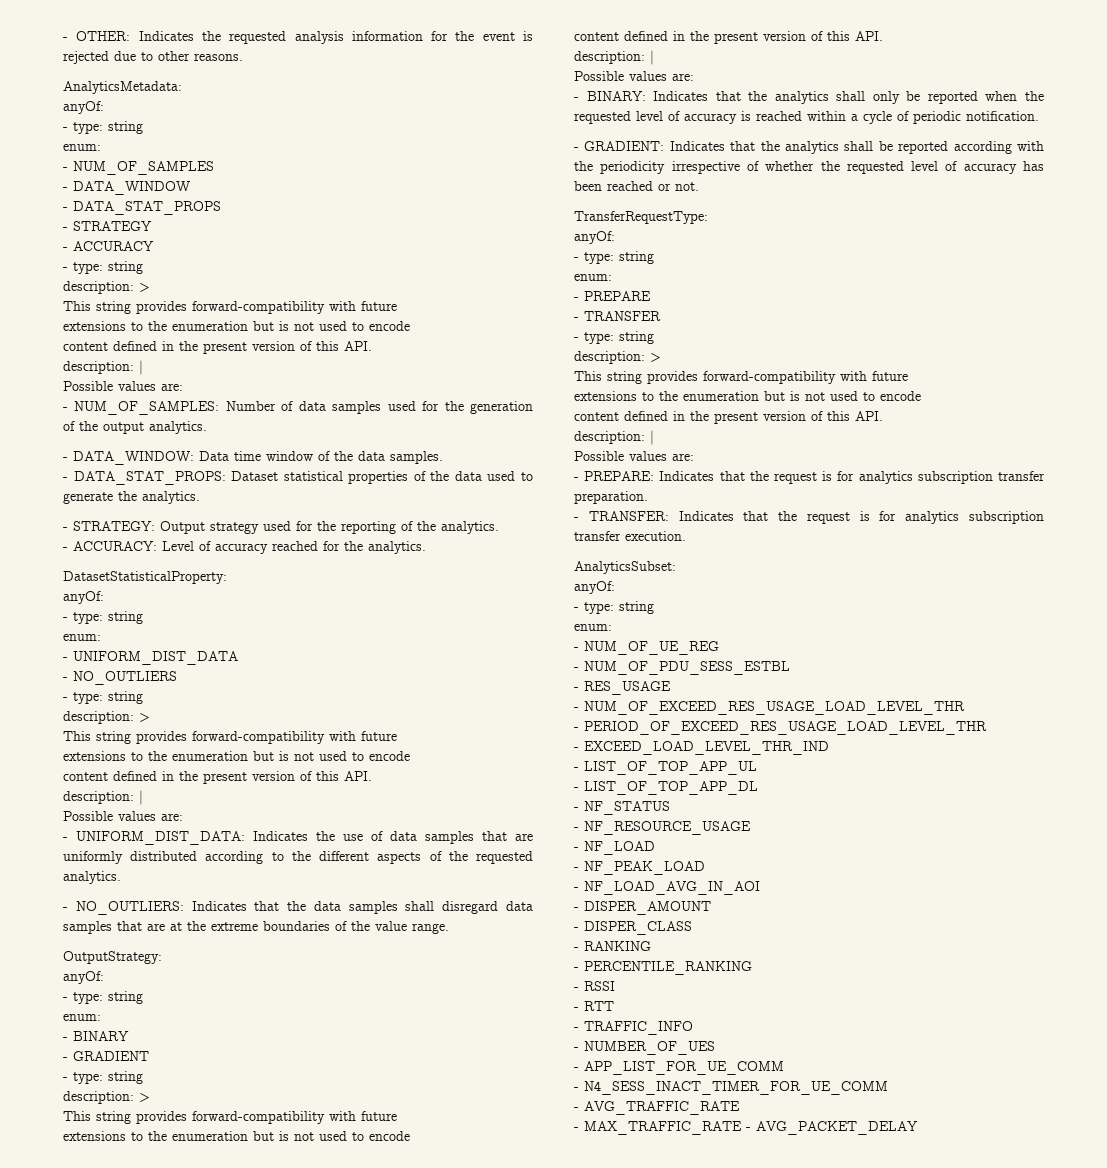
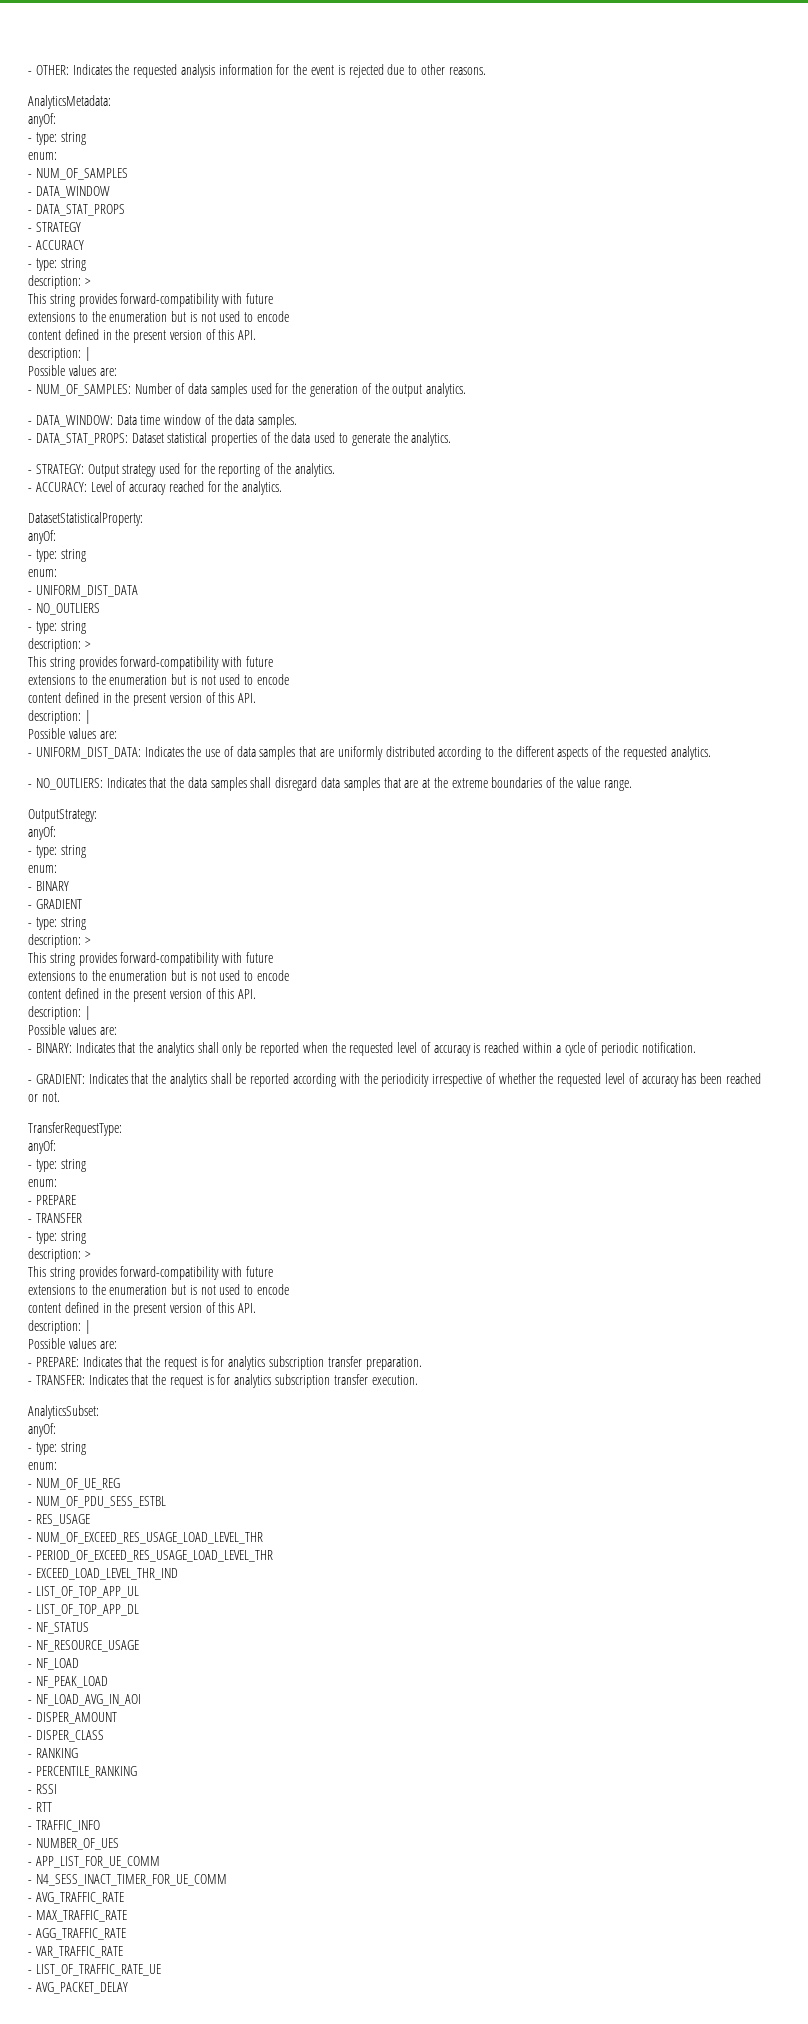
(742, 1128) none -> [28,1928,126,1940] [28,1946,123,1958] [28,1964,161,1976] // - AGG_TRAFFIC_RATE // - VAR_TRAFFIC_RATE // - LIST_OF_TRAFFIC_RATE_UE //

